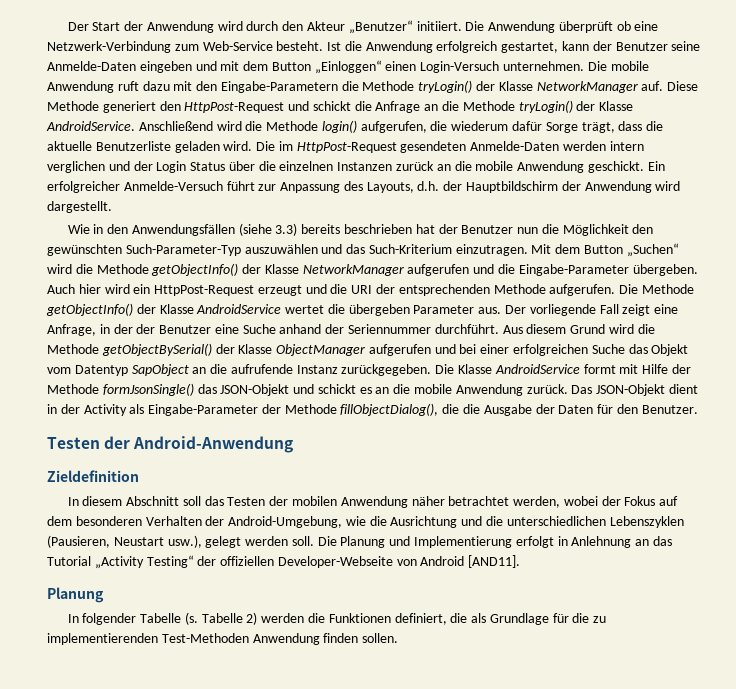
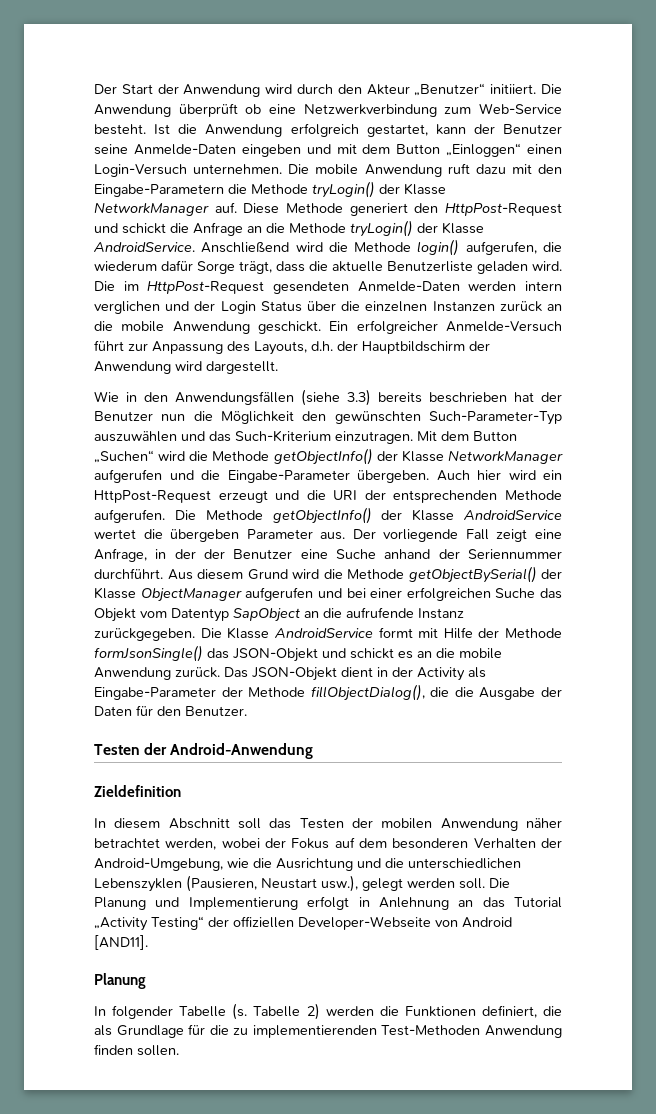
[47,41,171,53] Netzwerk-Verbindung -> [303,104,437,117] Netzwerkverbindung

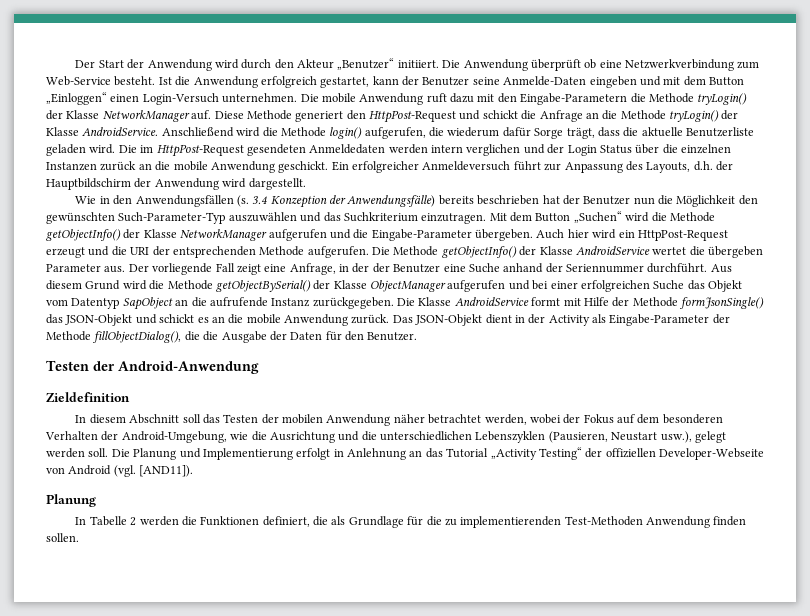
[357,281,460,292] Anmelde-Daten -> [309,144,386,154] Anmeldedaten
[446,321,562,332] Anmelde-Versuch -> [422,161,511,171] Anmeldeversuch
[301,389,371,406] (siehe 3.3) -> [236,195,436,208] (s. 3.4 Konzeption der Anwendungsfälle)
[235,430,331,442] Such-Kriterium -> [343,212,418,222] Suchkriterium
[94,935,148,950] [AND11]. -> [113,465,194,477] (vgl. [AND11]).
[112,1003,320,1020] folgender Tabelle (s. Tabelle 2) -> [89,516,137,526] Tabelle 2

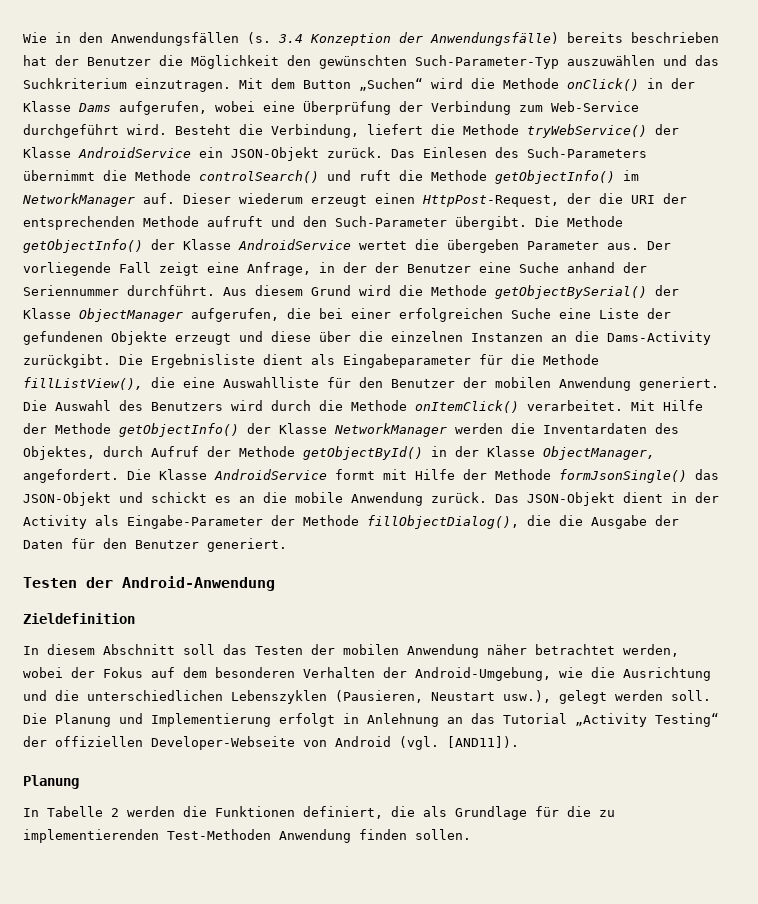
[75,58,760,71] [46,76,744,88] [46,92,748,105] [46,110,739,123] [46,127,754,139] [46,144,731,157] [46,161,733,173] [46,178,306,190] Der Start der Anwendung wird durch den Akteur „Benutzer“ initiiert. Die Anwendung überprüft ob eine Netzwerkverbindung zum Web-Service besteht. Ist die Anwendung erfolgreich gestartet, kann der Benutzer seine Anmelde-Daten eingeben und mit dem Button „Einloggen“ einen Login-Versuch unternehmen. Die mobile Anwendung ruft dazu mit den Eingabe-Parametern die Methode tryLogin() der Klasse NetworkManager auf. Diese Methode generiert den HttpPost-Request und schickt die Anfrage an die Methode tryLogin() der Klasse AndroidService. Anschließend wird die Methode login() aufgerufen, die wiederum dafür Sorge trägt, dass die aktuelle Benutzerliste geladen wird. Die im HttpPost-Request gesendeten Anmeldedaten werden intern verglichen und der Login Status über die einzelnen Instanzen zurück an die mobile Anwendung geschickt. Ein erfolgreicher Anmeldeversuch führt zur Anpassung des Layouts, d.h. der Hauptbildschirm der Anwendung wird dargestellt. // -> (23, 37) none
[633,197,655,205] nun -> (151, 61) none
[46,229,728,241] [46,246,110,258] getObjectInfo() der Klasse NetworkManager aufgerufen und die Eingabe-Parameter übergeben. Auch hier wird ein HttpPost-Request erzeugt und -> [567,78,695,91] [23,101,639,115] [23,124,679,138] [23,147,647,161] [23,170,639,184] [22,193,591,207] onClick() in der Klasse Dams aufgerufen, wobei eine Überprüfung der Verbindung zum Web-Service durchgeführt wird. Besteht die Verbindung, liefert die Methode tryWebService() der Klasse AndroidService ein JSON-Objekt zurück. Das Einlesen des Such-Parameters übernimmt die Methode controlSearch() und ruft die Methode getObjectInfo() im NetworkManager auf. Dieser wiederum erzeugt einen HttpPost-Request, der
[307,246,369,258] aufgerufen. -> [207,216,527,230] aufruft und den Such-Parameter übergibt.
[447,280,530,292] aufgerufen und -> [191,308,311,322] aufgerufen, die
[687,280,742,292] [46,297,394,310] das Objekt vom Datentyp SapObject an die aufrufende Instanz zurückgegeben. -> [559,308,671,319] [23,331,711,345] [23,354,599,368] [23,377,719,391] [23,400,703,413] [23,423,679,437] [23,446,655,460] [23,469,119,483] eine Liste der gefundenen Objekte erzeugt und diese über die einzelnen Instanzen an die Dams-Activity zurückgibt. Die Ergebnisliste dient als Eingabeparameter für die Methode fillListView(), die eine Auswahlliste für den Benutzer der mobilen Anwendung generiert. Die Auswahl des Benutzers wird durch die Methode onItemClick() verarbeitet. Mit Hilfe der Methode getObjectInfo() der Klasse NetworkManager werden die Inventardaten des Objektes, durch Aufruf der Methode getObjectById() in der Klasse ObjectManager, angefordert.
[367,332,418,341] Benutzer. -> [135,538,287,552] Benutzer generiert.

